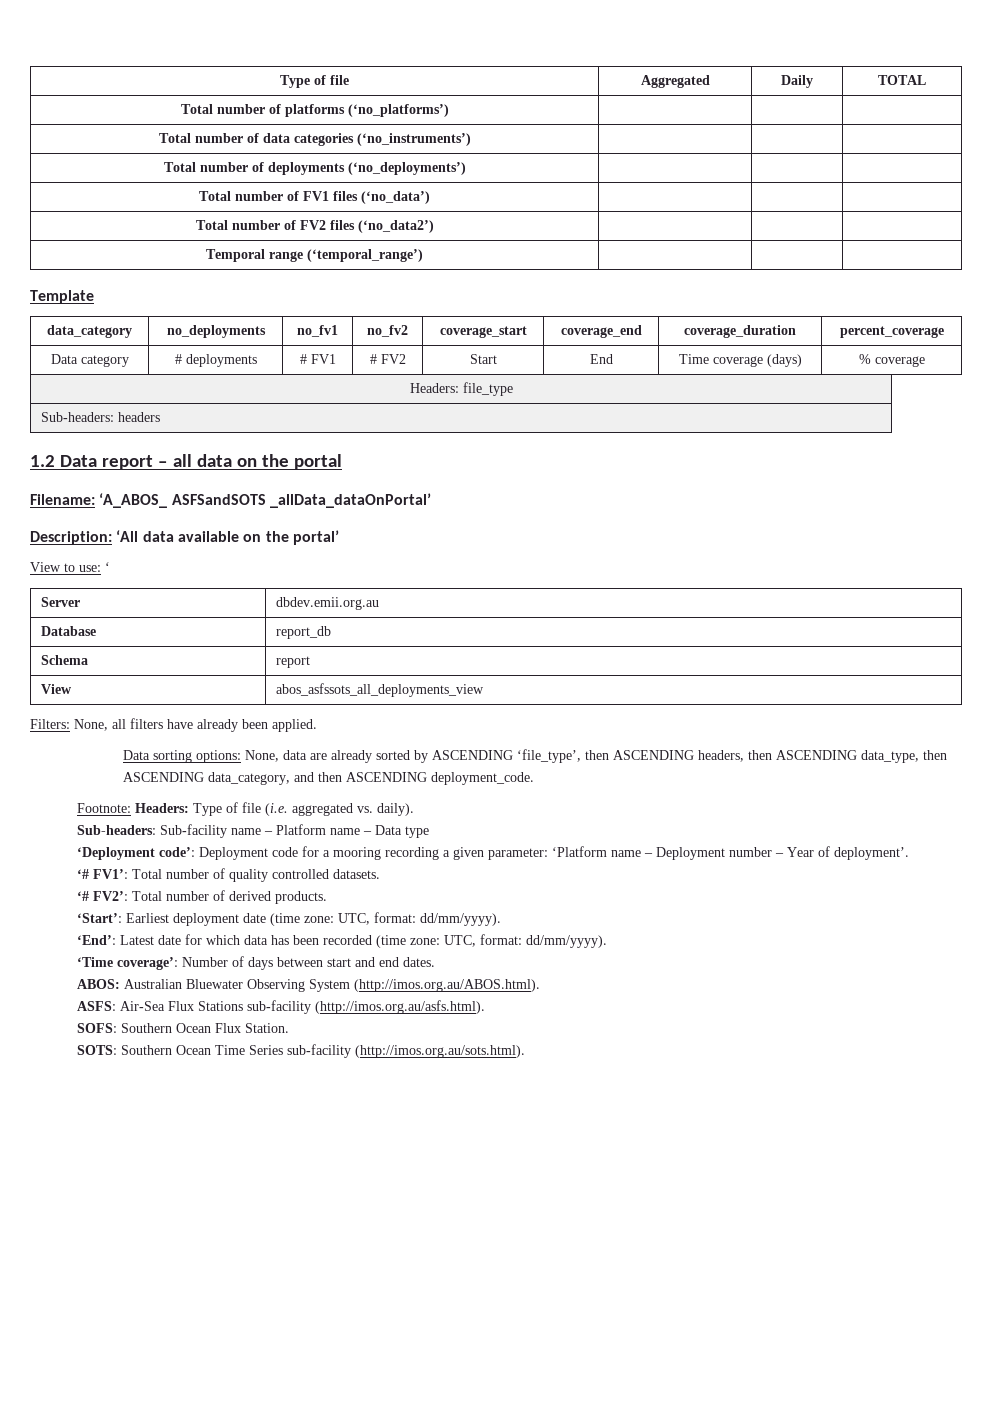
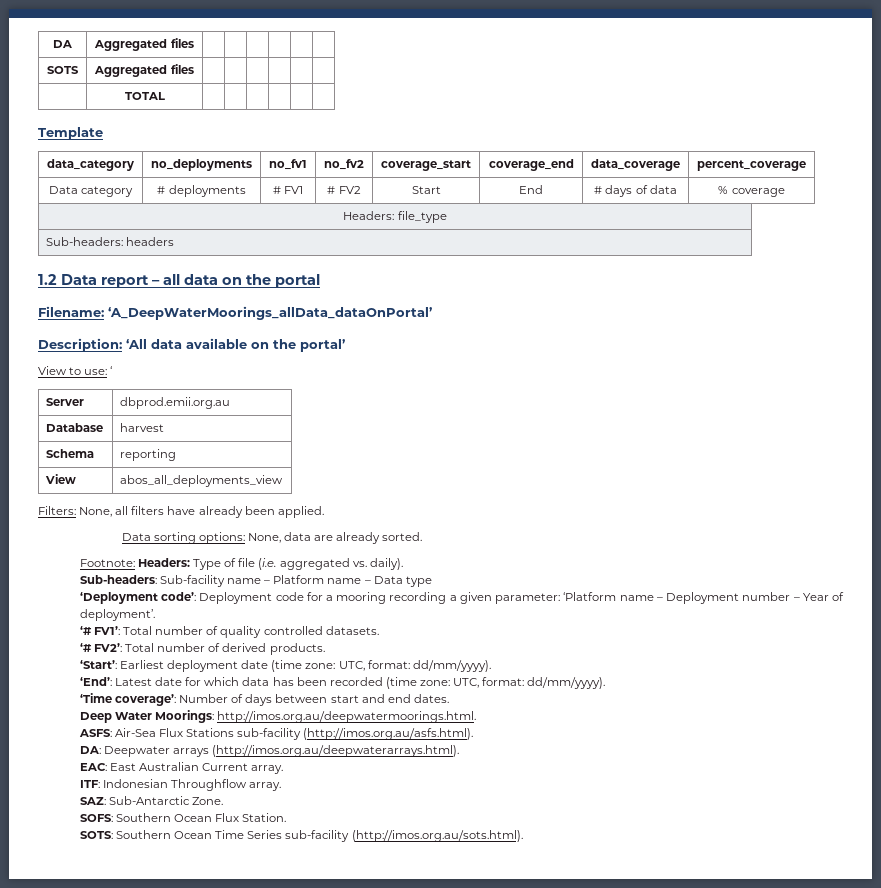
[280,75,349,88] [640,75,710,88] [781,75,813,88] [878,75,926,85] [180,104,449,117] [158,133,471,146] [163,162,466,175] [199,191,430,204] [195,220,434,233] [206,249,423,262] Type of file | Aggregated | Daily | TOTAL // Total number of platforms (‘no_platforms’) | | | // Total number of data categories (‘no_instruments’) | | | // Total number of deployments (‘no_deployments’) | | | // Total number of FV1 files (‘no_data’) | | | // Total number of FV2 files (‘no_data2’) | | | // Temporal range (‘temporal_range’) -> [53,40,72,48] [94,38,194,51] [47,66,79,74] [94,64,194,77] [124,92,165,100] DA | Aggregated files | | | | | | // SOTS | Aggregated files | | | | | | // | TOTAL | | |
[684,325,796,338] coverage_duration -> [591,159,680,171] data_coverage
[678,354,802,367] Time coverage (days) -> [594,185,677,197] # days of data
[99,493,431,508] ‘A_ABOS_ ASFSandSOTS _allData_dataOnPortal’ -> [108,306,432,320] ‘A_DeepWaterMoorings_allData_dataOnPortal’
[275,597,379,610] dbdev.emii.org.au -> [120,397,231,409] dbprod.emii.org.au
[275,626,331,639] report_db -> [120,423,165,432] harvest
[275,656,310,668] report -> [120,449,177,461] reporting
[275,683,484,697] abos_asfssots_all_deployments_view -> [120,475,284,487] abos_all_deployments_view
[376,749,948,763] [123,772,535,785] sorted by ASCENDING ‘file_type’, then ASCENDING headers, then ASCENDING data_type, then ASCENDING data_category, and then ASCENDING deployment_code. -> [382,532,423,541] sorted.
[76,979,540,992] ABOS: Australian Bluewater Observing System (http://imos.org.au/ABOS.html). -> [79,710,477,723] Deep Water Moorings: http://imos.org.au/deepwatermoorings.html.
(485, 1007) none -> [79,745,460,757] [79,762,284,774] [79,779,282,791] [79,796,224,805] // DA: Deepwater arrays (http://imos.org.au/deepwaterarrays.html). // EAC: East Australian Current array. // ITF: Indonesian Throughflow array. // SAZ: Sub-Antarctic Zone.

